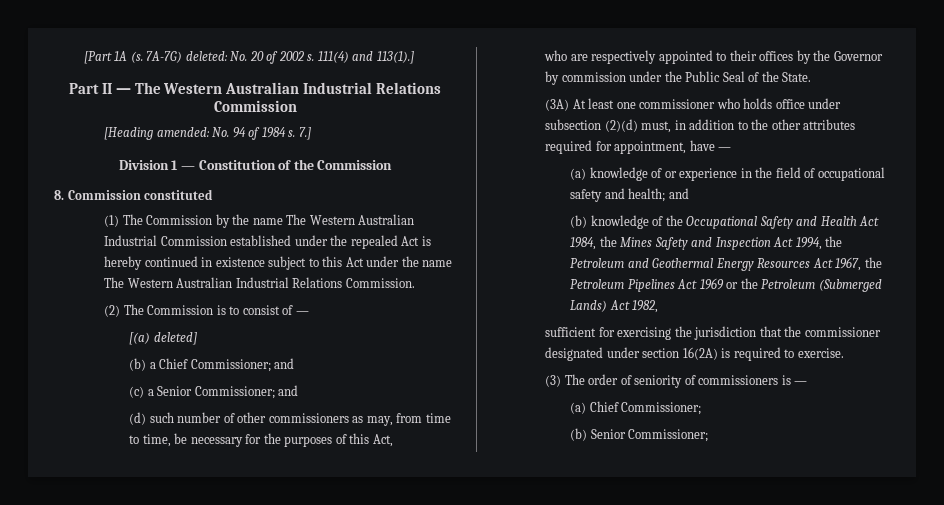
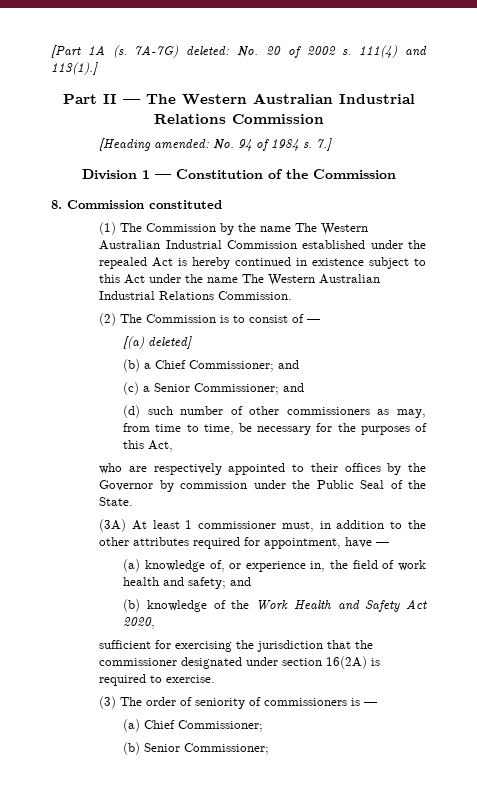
[616,98,842,109] [545,119,638,132] one commissioner who holds office under subsection (2)(d) -> [185,520,277,529] 1 commissioner
[651,168,663,178] of -> [209,560,225,572] of,
[740,168,752,178] in -> [310,561,326,572] in,
[817,167,885,181] [570,188,666,202] occupational safety and health; -> [398,560,427,571] [123,577,227,589] work health and safety;
[686,216,880,229] [570,236,843,250] [570,257,882,271] [570,278,882,292] [570,300,659,313] Occupational Safety and Health Act 1984, the Mines Safety and Inspection Act 1994, the Petroleum and Geothermal Energy Resources Act 1967, the Petroleum Pipelines Act 1969 or the Petroleum (Submerged Lands) Act 1982, -> [256,599,427,612] [123,617,156,629] Work Health and Safety Act 2020,

